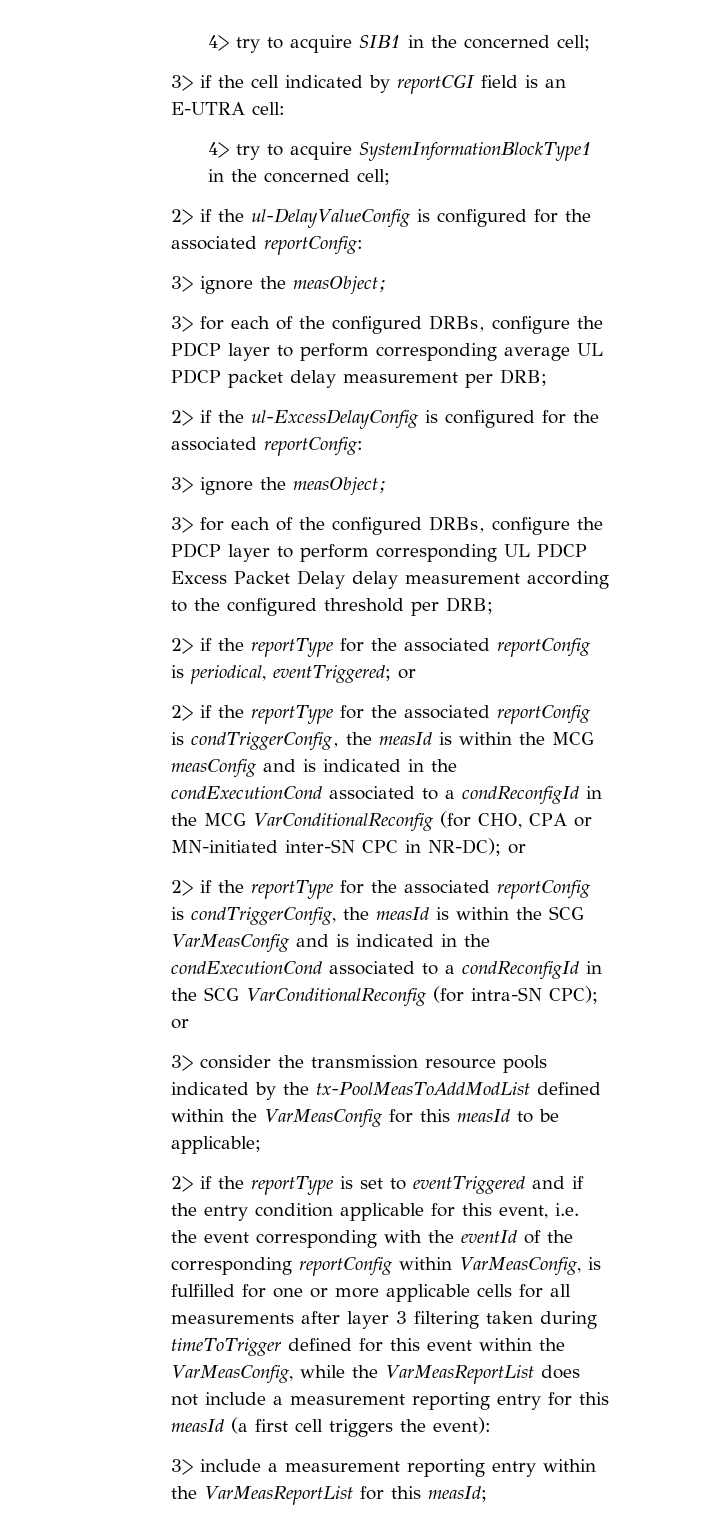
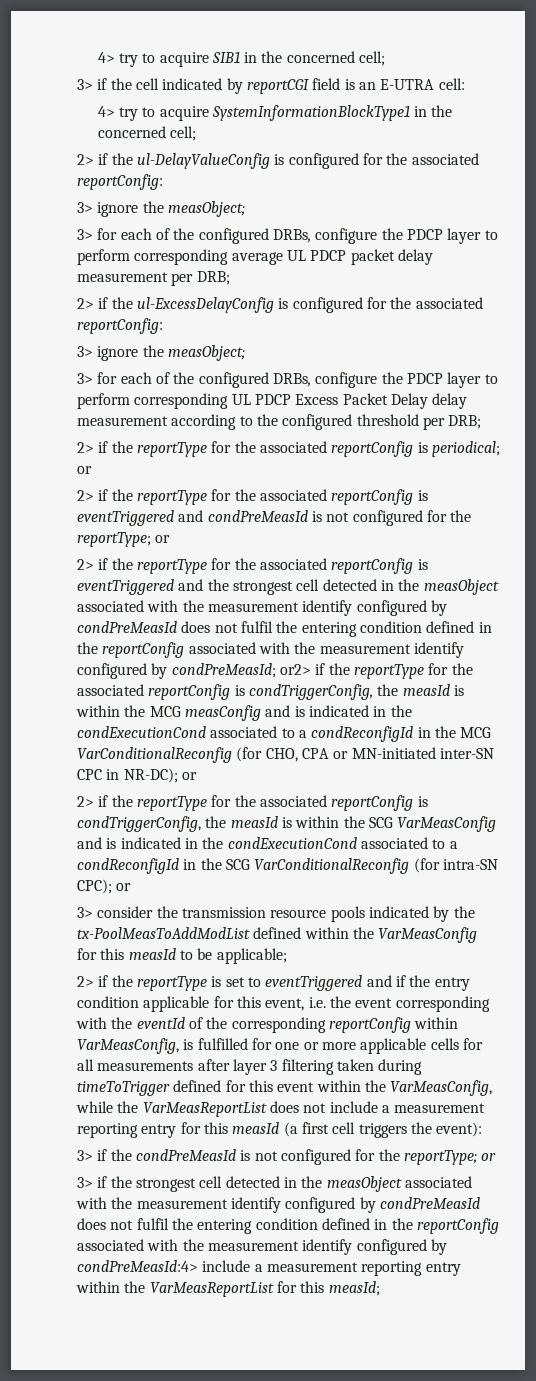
[190,665,392,684] periodical, eventTriggered; -> [431,441,500,457] periodical;
(185, 738) none -> [77,510,472,526] [77,532,171,547] [77,558,428,574] [77,579,499,595] [77,600,447,616] [77,621,492,637] [77,642,464,658] [77,663,473,679] [77,684,245,700] eventTriggered and condPreMeasId is not configured for the reportType; or // 2> if the reportType for the associated reportConfig is eventTriggered and the strongest cell detected in the measObject associated with the measurement identify configured by condPreMeasId does not fulfil the entering condition defined in the reportConfig associated with the measurement identify configured by condPreMeasId; or2> if the reportType for the associated reportConfig is
(194, 1467) none -> [97,1149,497,1165] [77,1176,472,1192] [76,1197,480,1213] [77,1218,499,1234] [77,1239,447,1255] [77,1260,199,1272] if the condPreMeasId is not configured for the reportType; or // 3> if the strongest cell detected in the measObject associated with the measurement identify configured by condPreMeasId does not fulfil the entering condition defined in the reportConfig associated with the measurement identify configured by condPreMeasId:4>

